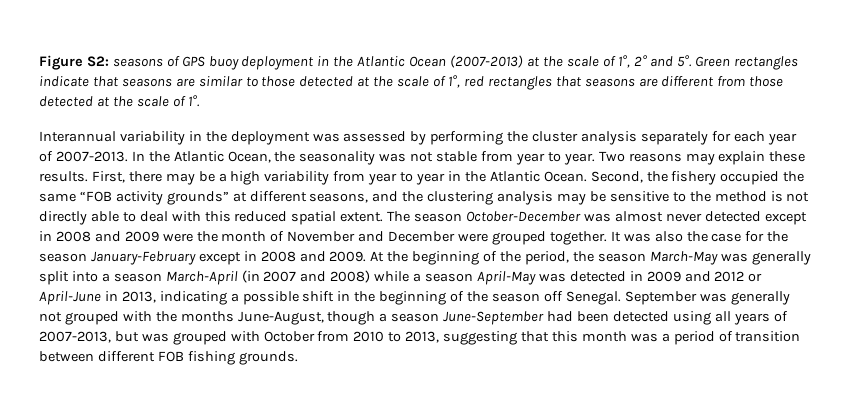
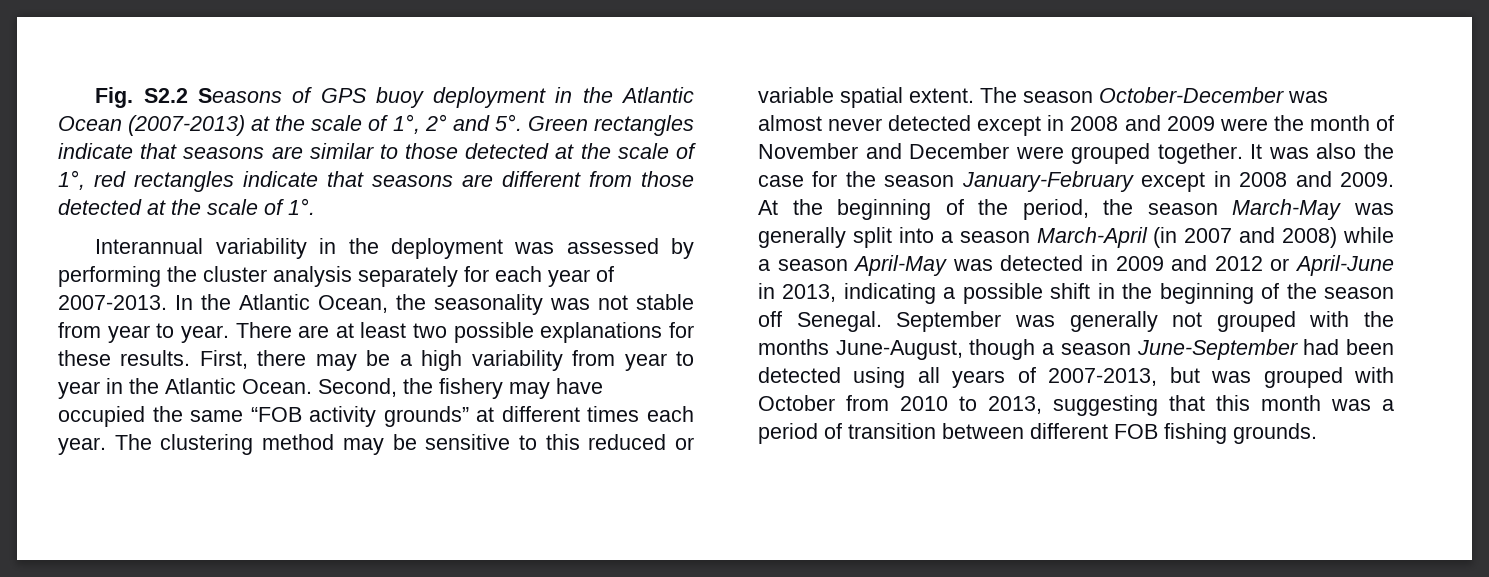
[39,55,163,70] Figure S2: seasons -> [95,87,282,108] Fig. S2.2 Seasons
(552, 83) none -> [243,171,318,187] indicate
[598,151,766,165] Two reasons may explain -> [235,322,694,343] There are at least two possible explanations for
(717, 178) none -> [509,378,603,399] may have
[309,191,810,205] [39,211,288,225] seasons, and the clustering analysis may be sensitive to the method is not directly able to deal with this reduced -> [587,406,694,422] [58,434,694,455] [758,87,834,103] times each year. The clustering method may be sensitive to this reduced or variable

